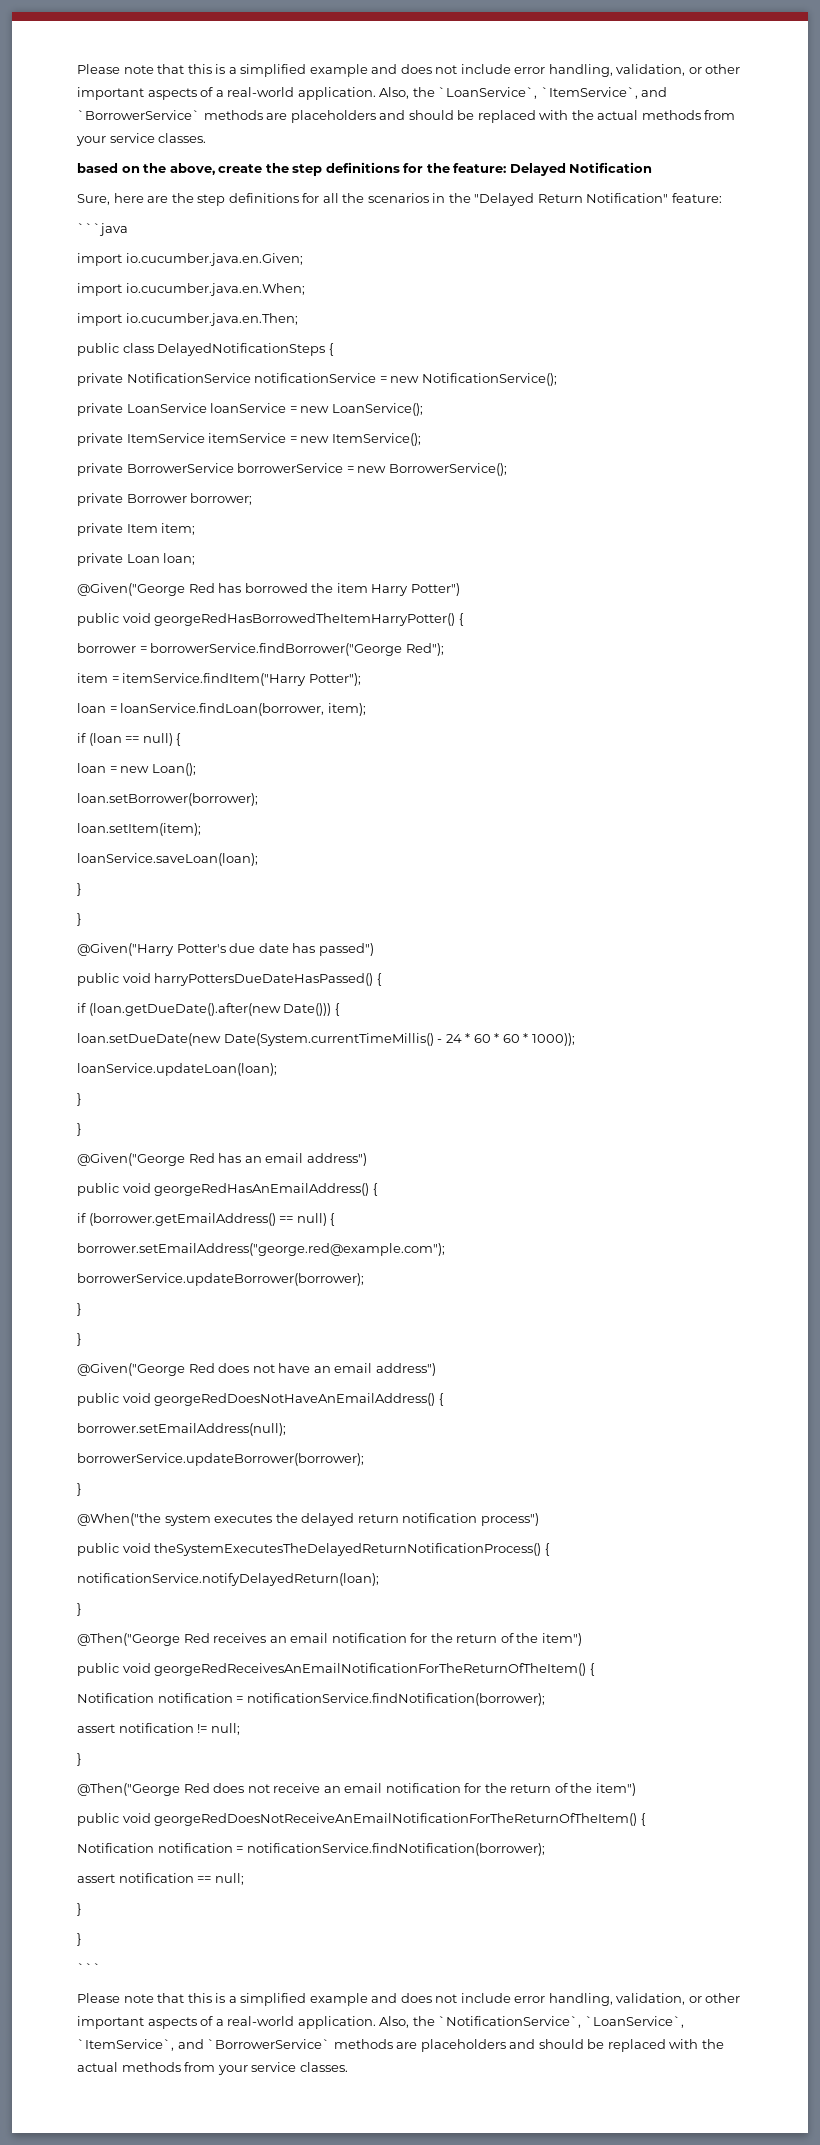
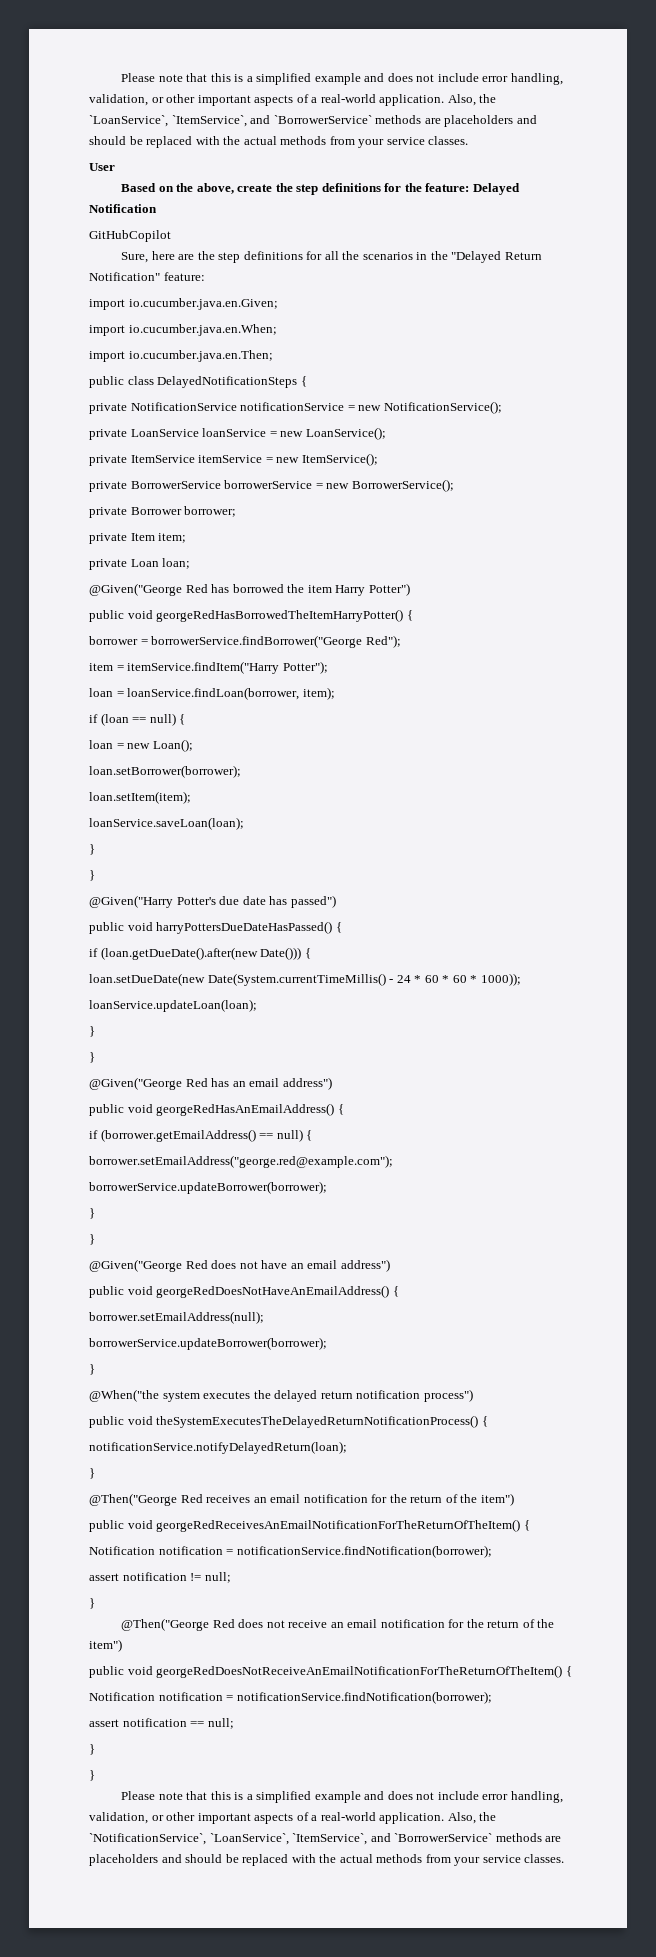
[77,163,118,173] based -> [89,163,115,171] [121,183,157,192] User // Based
(653, 167) none -> [89,230,171,242] // GitHubCopilot
[77,223,128,236] // ```java -> (205, 276) none
[77,1963,101,1973] // ``` -> (95, 1775) none

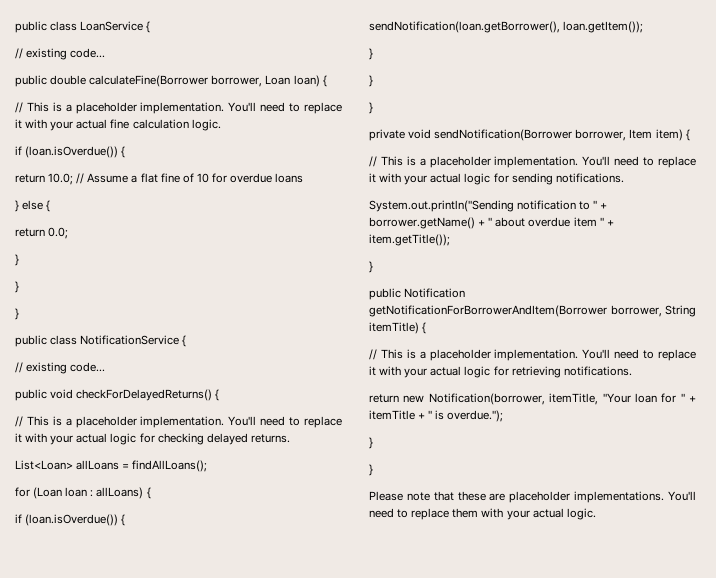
[121,73,563,85] [89,94,497,106] [89,115,537,127] [89,136,469,148] [89,163,115,171] [121,183,520,195] [89,204,157,213] [89,230,171,242] [121,251,542,263] [89,272,205,281] [89,298,278,310] [89,324,277,336] [89,350,273,362] [89,376,307,388] [89,401,502,414] [89,427,386,440] [89,453,378,466] [89,479,454,492] [89,506,237,518] [89,533,187,544] [89,558,191,570] [89,583,410,596] [89,609,413,622] [89,635,401,648] [89,661,328,674] [89,687,335,700] [89,713,186,726] [89,739,193,752] [89,765,241,778] [89,791,191,804] [89,817,244,830] [89,844,95,855] [89,870,95,881] [89,895,336,908] [89,921,342,934] [89,947,311,960] [89,973,521,986] [89,999,257,1012] [89,1026,95,1037] [89,1052,95,1063] [89,1077,332,1090] [89,1103,344,1116] [89,1129,313,1142] [89,1155,393,1168] [89,1181,327,1194] [89,1208,95,1219] [89,1234,95,1245] [89,1259,390,1272] [89,1285,399,1298] [89,1311,264,1324] [89,1337,327,1350] [89,1364,95,1375] [89,1389,473,1402] [89,1415,488,1428] [89,1441,347,1454] [89,1468,95,1479] [89,1493,514,1506] [89,1519,530,1532] [89,1545,492,1558] [89,1572,231,1583] [89,1598,95,1609] [121,1618,555,1631] [89,1639,122,1652] [89,1665,572,1678] [89,1691,492,1704] [89,1718,234,1729] Please note that this is a simplified example and does not include error handling, validation, or other important aspects of a real-world application. Also, the `LoanService`, `ItemService`, and `BorrowerService` methods are placeholders and should be replaced with the actual methods from your service classes. // User // Based on the above, create the step definitions for the feature: Delayed Notification // GitHubCopilot // Sure, here are the step definitions for all the scenarios in the "Delayed Return Notification" feature: // import io.cucumber.java.en.Given; // import io.cucumber.java.en.When; // import io.cucumber.java.en.Then; // public class DelayedNotificationSteps { // private NotificationService notificationService = new NotificationService(); // private LoanService loanService = new LoanService(); // private ItemService itemService = new ItemService(); // private BorrowerService borrowerService = new BorrowerService(); // private Borrower borrower; // private Item item; // private Loan loan; // @Given("George Red has borrowed the item Harry Potter") // public void georgeRedHasBorrowedTheItemHarryPotter() { // borrower = borrowerService.findBorrower("George Red"); // item = itemService.findItem("Harry Potter"); // loan = loanService.findLoan(borrower, item); // if (loan == null) { // loan = new Loan(); // loan.setBorrower(borrower); // loan.setItem(item); // loanService.saveLoan(loan); // } // } // @Given("Harry Potter's due date has passed") // public void harryPottersDueDateHasPassed() { // if (loan.getDueDate().after(new Date())) { // loan.setDueDate(new Date(System.currentTimeMillis() - 24 * 60 * 60 * 1000)); // loanService.updateLoan(loan); // } // } // @Given("George Red has an email address") // public void georgeRedHasAnEmailAddress() { // if (borrower.getEmailAddress() == null) { // borrower.setEmailAddress("george.red@example.com"); // borrowerService.updateBorrower(borrower); // } // } // @Given("George Red does not have an email address") // public void georgeRedDoesNotHaveAnEmailAddress() { // borrower.setEmailAddress(null); // borrowerService.updateBorrower(borrower); // } // @When("the system executes the delayed return notification process") // public void theSystemExecutesTheDelayedReturnNotificationProcess() { // notificationService.notifyDelayedReturn(loan); // } // @Then("George Red receives an email notification for the return of the item") // public void georgeRedReceivesAnEmailNotificationForTheReturnOfTheItem() { // Notification notification = notificationService.findNotification(borrower); // assert notification != null; // } // @Then("George Red does not receive an email notification for the return of the item") // public void georgeRedDoesNotReceiveAnEmailNotificationForTheReturnOfTheItem() { // Notification notification = notificationService.findNotification(borrower); // assert notification == null; -> [15,21,151,33] [15,48,106,60] [15,75,327,87] [15,102,343,114] [15,119,221,131] [15,146,126,158] [15,173,304,185] [15,200,51,212] [15,227,69,239] [15,254,19,266] [15,281,19,293] [15,308,19,320] [15,335,187,347] [15,362,106,374] [15,389,220,401] [15,416,343,428] [15,433,290,445] [15,460,208,472] [15,487,151,499] [15,514,126,526] [369,21,644,33] [369,48,373,60] [369,75,373,87] [369,102,373,114] [369,129,690,141] [369,156,696,168] [369,173,624,185] [369,200,608,212] [369,217,614,229] [369,234,450,246] [369,261,373,273] [369,288,466,300] [369,305,696,317] [369,322,427,334] [369,349,696,361] [369,366,632,378] [369,393,696,405] [369,410,504,422] public class LoanService { // // existing code... // public double calculateFine(Borrower borrower, Loan loan) { // // This is a placeholder implementation. You'll need to replace it with your actual fine calculation logic. // if (loan.isOverdue()) { // return 10.0; // Assume a flat fine of 10 for overdue loans // } else { // return 0.0; // } // } // } // public class NotificationService { // // existing code... // public void checkForDelayedReturns() { // // This is a placeholder implementation. You'll need to replace it with your actual logic for checking delayed returns. // List<Loan> allLoans = findAllLoans(); // for (Loan loan : allLoans) { // if (loan.isOverdue()) { // sendNotification(loan.getBorrower(), loan.getItem()); // } // } // } // private void sendNotification(Borrower borrower, Item item) { // // This is a placeholder implementation. You'll need to replace it with your actual logic for sending notifications. // System.out.println("Sending notification to " + borrower.getName() + " about overdue item " + item.getTitle()); // } // public Notification getNotificationForBorrowerAndItem(Borrower borrower, String itemTitle) { // // This is a placeholder implementation. You'll need to replace it with your actual logic for retrieving notifications. // return new Notification(borrower, itemTitle, "Your loan for " + itemTitle + " is overdue.");
[210,1791,563,1803] [89,1812,497,1824] [89,1833,562,1845] [89,1854,565,1866] this is a simplified example and does not include error handling, validation, or other important aspects of a real-world application. Also, the `NotificationService`, `LoanService`, `ItemService`, and `BorrowerService` methods are placeholders and should be replaced with the actual methods from your service classes. -> [457,491,696,503] [369,508,596,520] these are placeholder implementations. You'll need to replace them with your actual logic.

